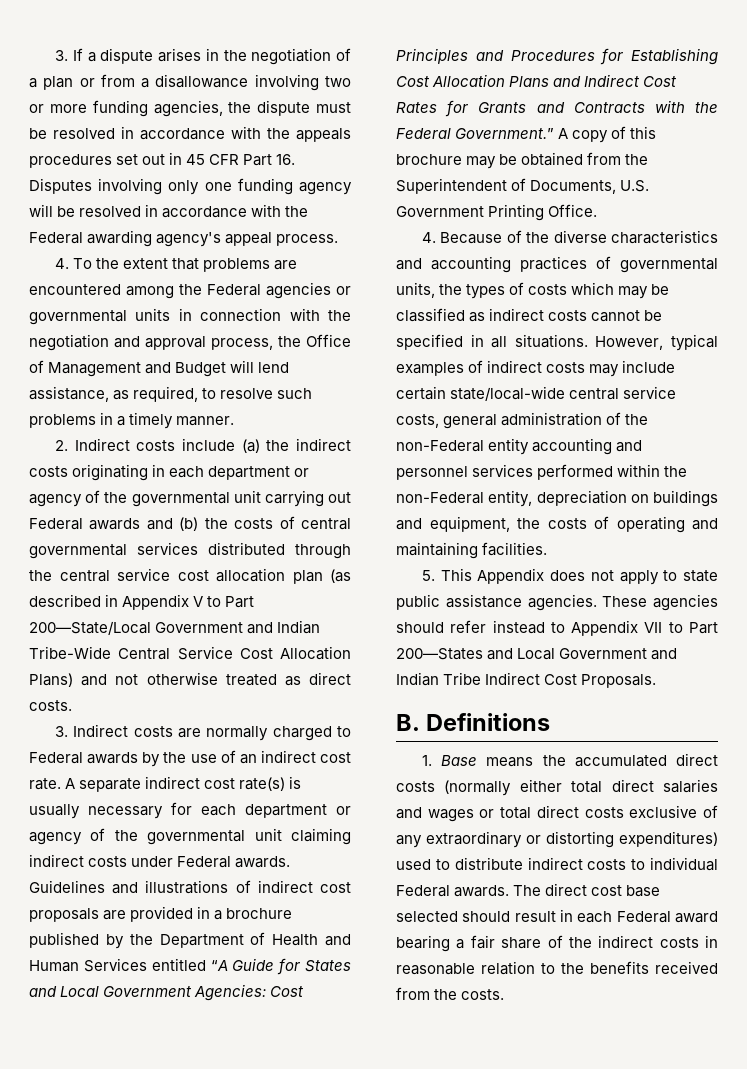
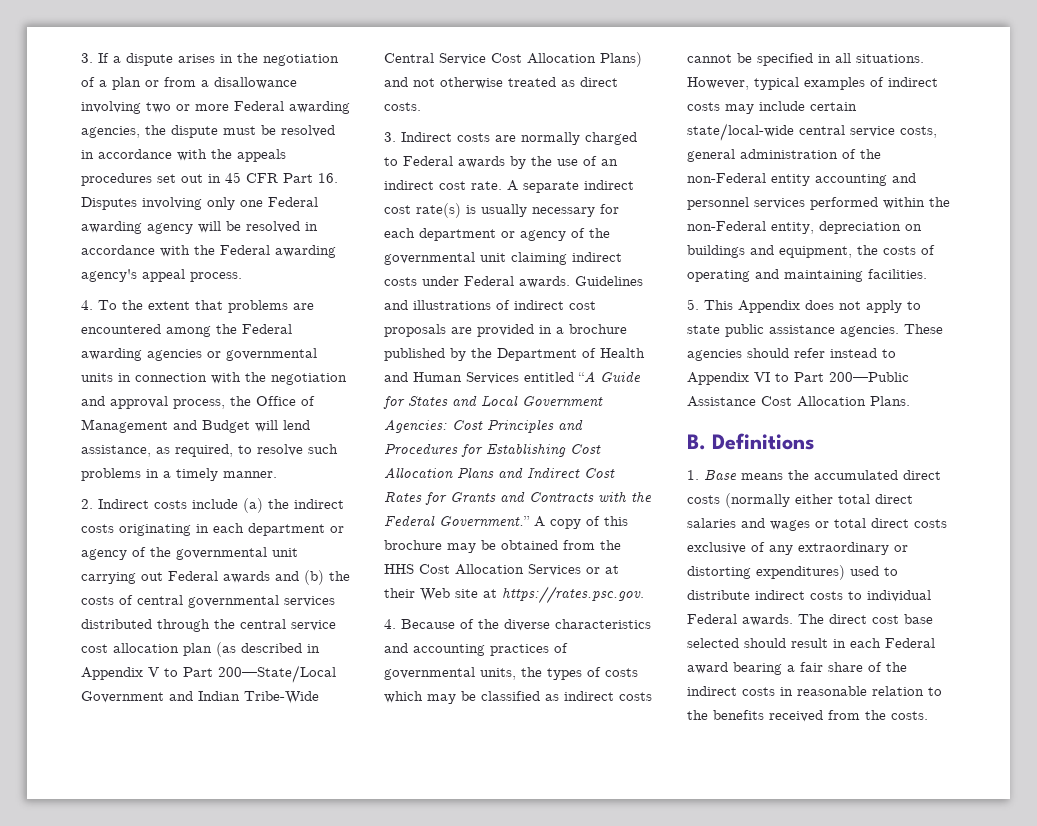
[92,100,148,117] funding -> [234,101,350,114] Federal awarding
[237,178,293,195] funding -> [268,197,318,207] [81,221,142,234] Federal awarding
(261, 290) none -> [81,348,142,361] awarding
[396,178,650,194] [396,204,598,221] Superintendent of Documents, U.S. Government Printing Office. -> [384,564,619,576] [384,586,644,604] HHS Cost Allocation Services or at their Web site at https://rates.psc.gov.
[644,622,718,634] [396,648,678,660] [396,672,657,688] VII to Part 200—States and Local Government and Indian Tribe Indirect Cost Proposals. -> [754,372,909,382] [687,396,910,407] VI to Part 200—Public Assistance Cost Allocation Plans.

